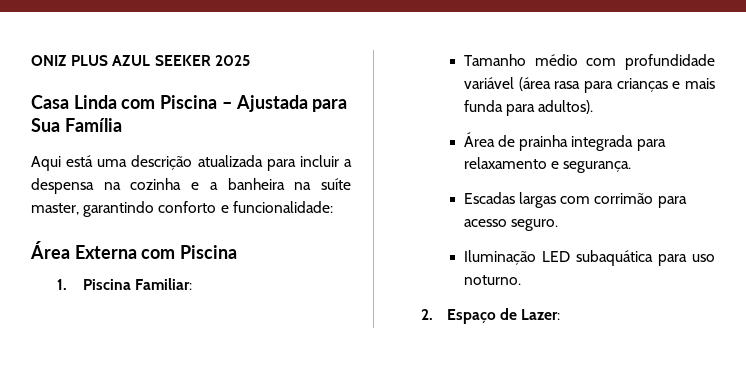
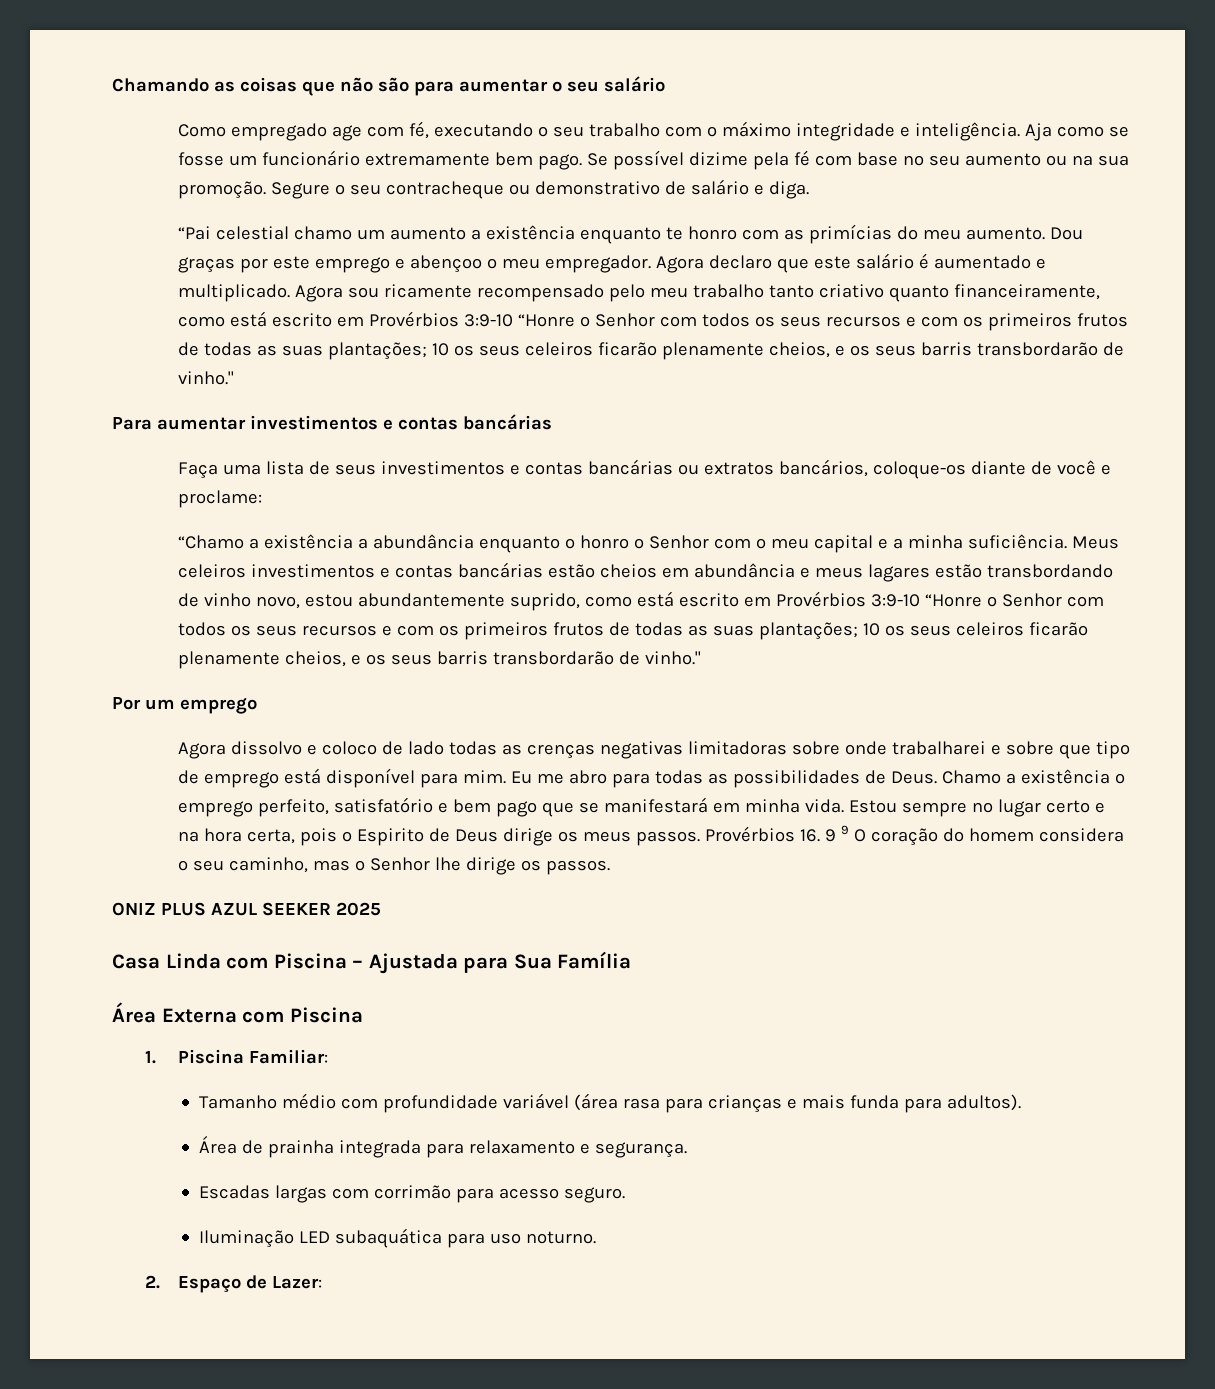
(31, 60) none -> [112,76,665,96] [178,121,1130,141] [178,150,1130,170] [178,179,810,199] [178,224,1084,244] [178,253,1047,273] [178,284,1101,302] [178,311,1129,331] [178,342,1125,360] [178,371,235,385] [112,414,552,430] [178,459,1112,479] [178,490,263,508] [178,534,1120,553] [178,562,1114,582] [178,591,1105,611] [178,622,1089,640] [178,651,702,669] [112,697,257,714] [178,741,1131,759] [178,768,1126,788] [178,797,1106,817] [178,825,1125,846] [178,857,611,875] Chamando as coisas que não são para aumentar o seu salário // Como empregado age com fé, executando o seu trabalho com o máximo integridade e inteligência. Aja como se fosse um funcionário extremamente bem pago. Se possível dizime pela fé com base no seu aumento ou na sua promoção. Segure o seu contracheque ou demonstrativo de salário e diga. // “Pai celestial chamo um aumento a existência enquanto te honro com as primícias do meu aumento. Dou graças por este emprego e abençoo o meu empregador. Agora declaro que este salário é aumentado e multiplicado. Agora sou ricamente recompensado pelo meu trabalho tanto criativo quanto financeiramente, como está escrito em Provérbios 3:9-10 “Honre o Senhor com todos os seus recursos e com os primeiros frutos de todas as suas plantações; 10 os seus celeiros ficarão plenamente cheios, e os seus barris transbordarão de vinho." // Para aumentar investimentos e contas bancárias // Faça uma lista de seus investimentos e contas bancárias ou extratos bancários, coloque-os diante de você e proclame: // “Chamo a existência a abundância enquanto o honro o Senhor com o meu capital e a minha suficiência. Meus celeiros investimentos e contas bancárias estão cheios em abundância e meus lagares estão transbordando de vinho novo, estou abundantemente suprido, como está escrito em Provérbios 3:9-10 “Honre o Senhor com todos os seus recursos e com os primeiros frutos de todas as suas plantações; 10 os seus celeiros ficarão plenamente cheios, e os seus barris transbordarão de vinho." // Por um emprego // Agora dissolvo e coloco de lado todas as crenças negativas limitadoras sobre onde trabalharei e sobre que tipo de emprego está disponível para mim. Eu me abro para todas as possibilidades de Deus. Chamo a existência o emprego perfeito, satisfatório e bem pago que se manifestará em minha vida. Estou sempre no lugar certo e na hora certa, pois o Espirito de Deus dirige os meus passos. Provérbios 16. 9 9 O coração do homem considera o seu caminho, mas o Senhor lhe dirige os passos. //
[31,155,352,171] [31,178,351,194] [31,201,333,217] // Aqui está uma descrição atualizada para incluir a despensa na cozinha e a banheira na suíte master, garantindo conforto e funcionalidade: -> (632, 960) none

